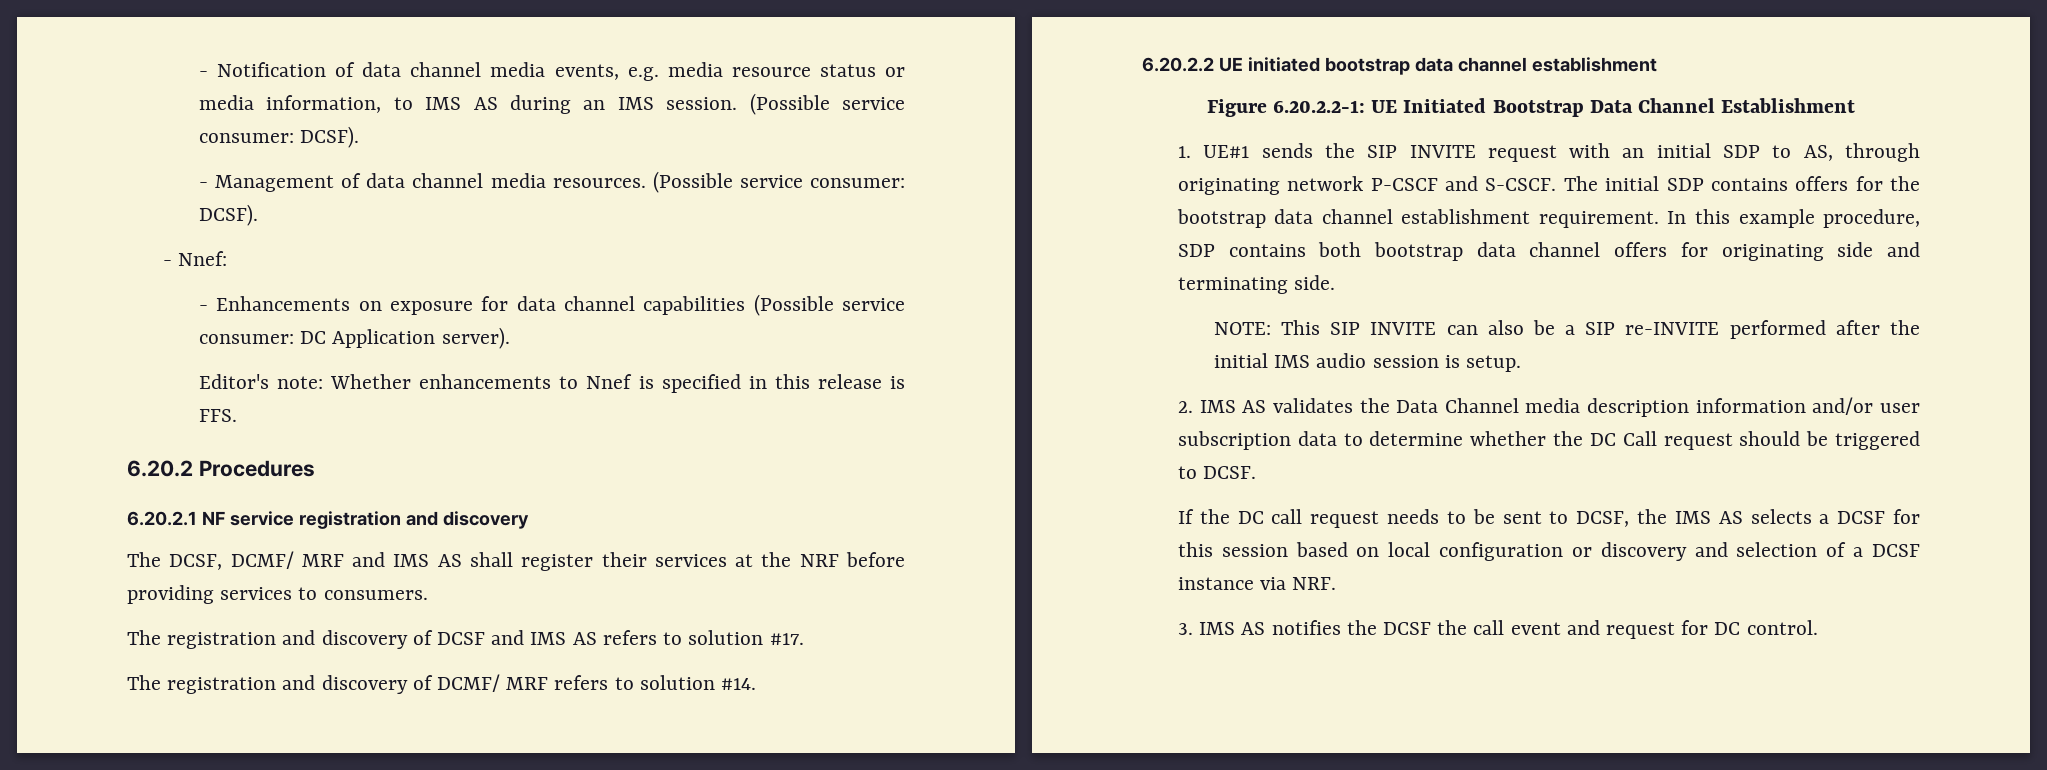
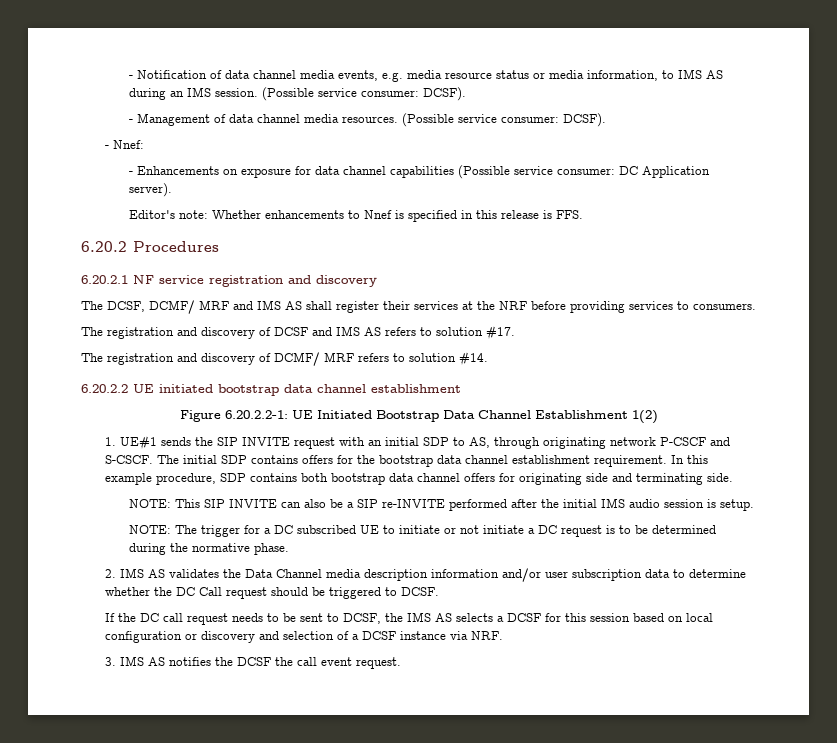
(1856, 105) none -> [631,410,658,424] 1(2)
(1521, 363) none -> [129,525,717,537] [129,543,290,555] // NOTE: The trigger for a DC subscribed UE to initiate or not initiate a DC request is to be determined during the normative phase.
[1566,620,1818,639] and request for DC control. -> [356,657,402,669] request.

